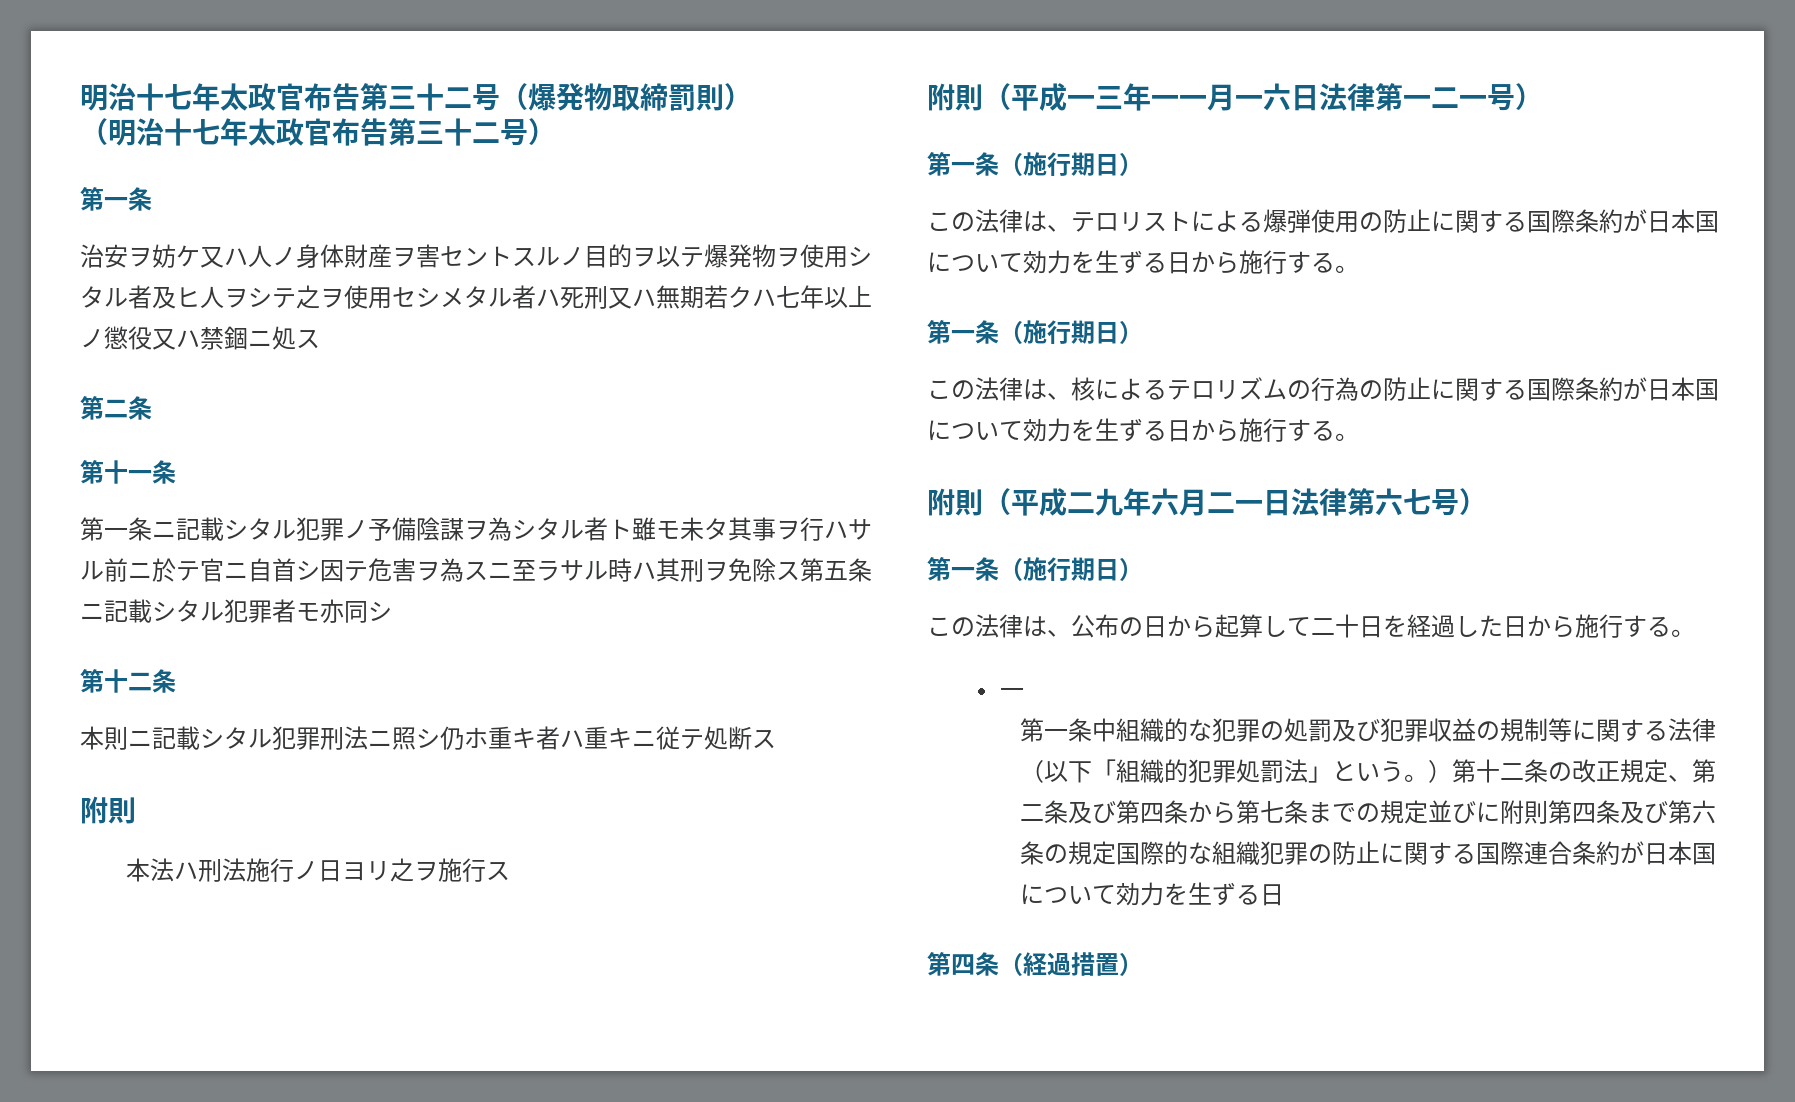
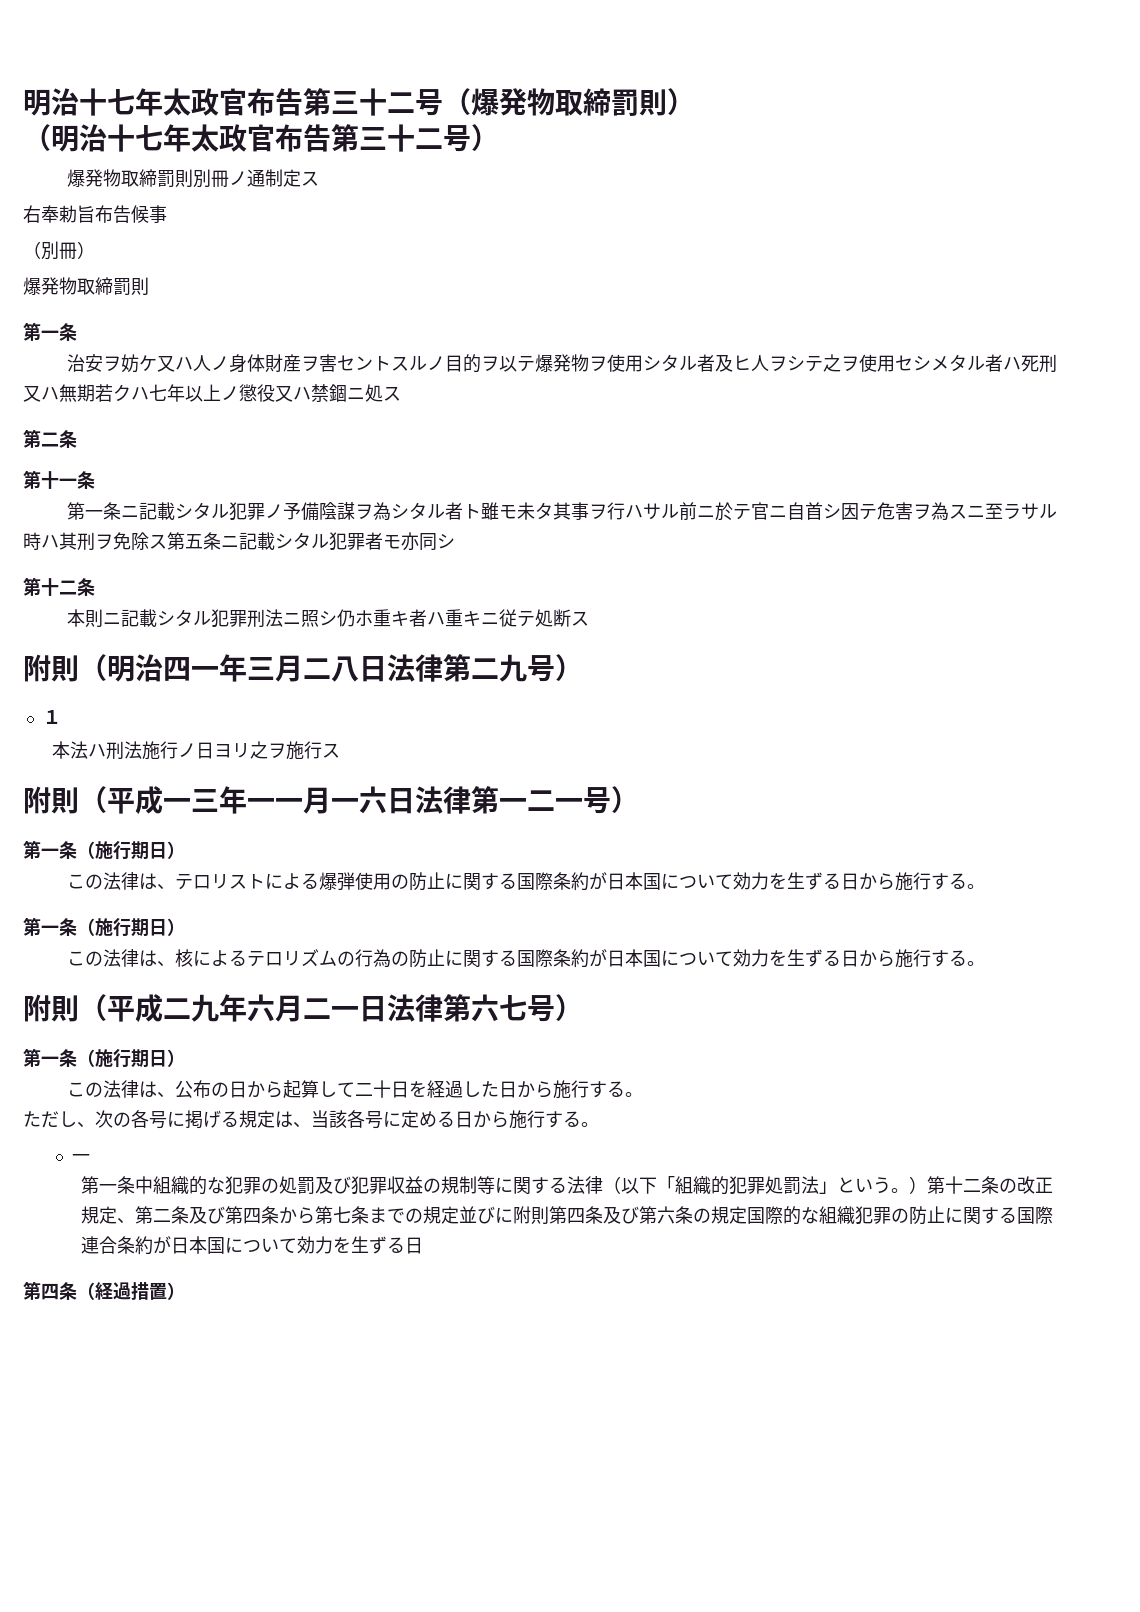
(556, 131) none -> [67,169,320,188] [23,205,167,223] [23,241,95,260] [23,277,149,296] // 爆発物取締罰則別冊ノ通制定ス // 右奉勅旨布告候事 // （別冊） // 爆発物取締罰則
(136, 810) none -> [79,654,583,682] [42,710,61,724] （明治四一年三月二八日法律第二九号） // １
(1695, 633) none -> [23,1110,599,1129] // ただし、次の各号に掲げる規定は、当該各号に定める日から施行する。

